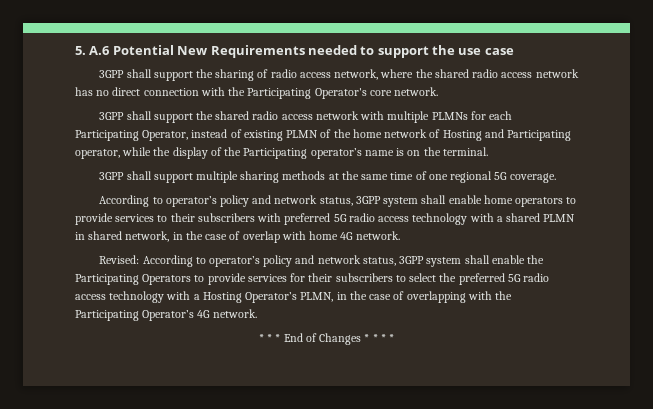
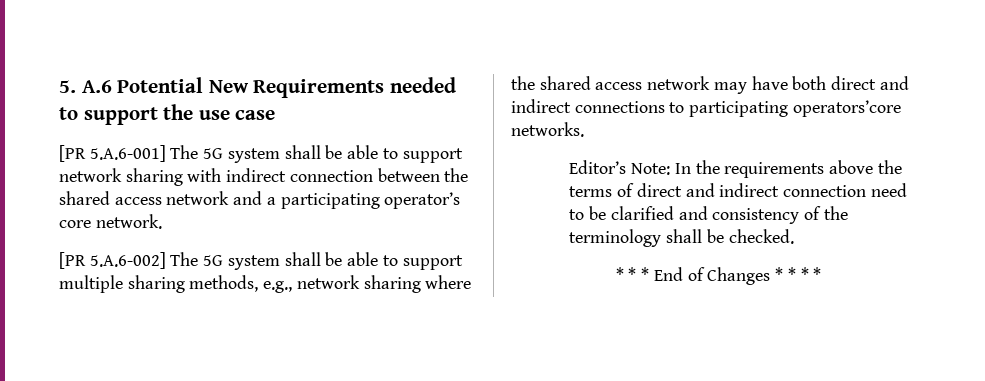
[99,69,379,81] 3GPP shall support the sharing of radio access network, -> [59,145,463,163] [59,168,469,186] [59,191,461,209] [59,214,162,229] [59,252,463,270] [59,275,421,293] [PR 5.A.6-001] The 5G system shall be able to support network sharing with indirect connection between the shared access network and a participating operator’s core network. // [PR 5.A.6-002] The 5G system shall be able to support multiple sharing methods, e.g., network sharing
[472,69,579,78] [75,87,439,99] [99,111,513,123] [75,129,572,141] [75,147,488,159] [99,171,556,183] [99,195,577,207] [75,213,576,225] [75,231,400,243] [99,255,545,267] [75,273,550,285] [75,291,513,303] [75,309,257,321] radio access network has no direct connection with the Participating Operator's core network. // 3GPP shall support the shared radio access network with multiple PLMNs for each Participating Operator, instead of existing PLMN of the home network of Hosting and Participating operator, while the display of the Participating operator’s name is on the terminal. // 3GPP shall support multiple sharing methods at the same time of one regional 5G coverage. // According to operator’s policy and network status, 3GPP system shall enable home operators to provide services to their subscribers with preferred 5G radio access technology with a shared PLMN in shared network, in the case of overlap with home 4G network. // Revised: According to operator’s policy and network status, 3GPP system shall enable the Participating Operators to provide services for their subscribers to select the preferred 5G radio access technology with a Hosting Operator’s PLMN, in the case of overlapping with the Participating Operator’s 4G network. -> [595,76,909,94] [511,99,901,117] [511,122,584,137] [569,160,902,178] [569,183,907,197] [569,206,848,224] [569,229,794,247] access network may have both direct and indirect connections to participating operators’core networks. // Editor’s Note: In the requirements above the terms of direct and indirect connection need to be clarified and consistency of the terminology shall be checked.

